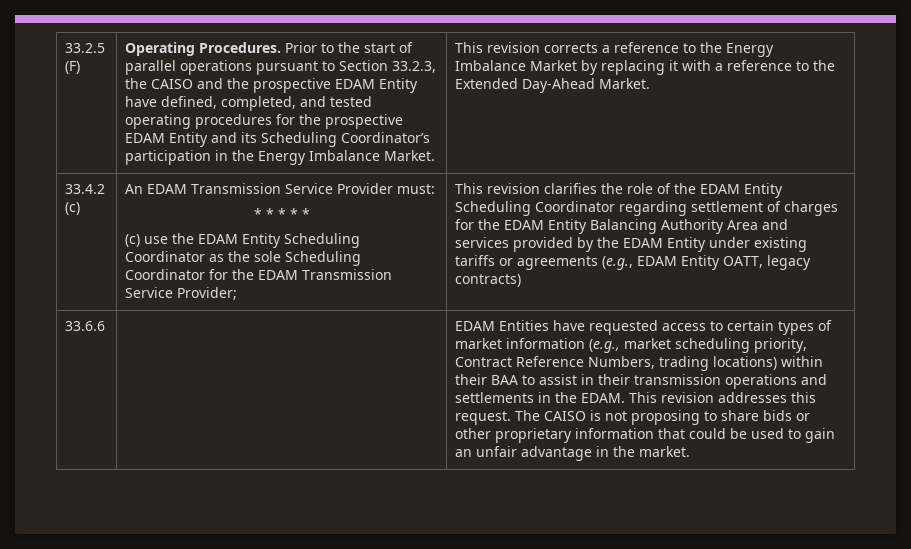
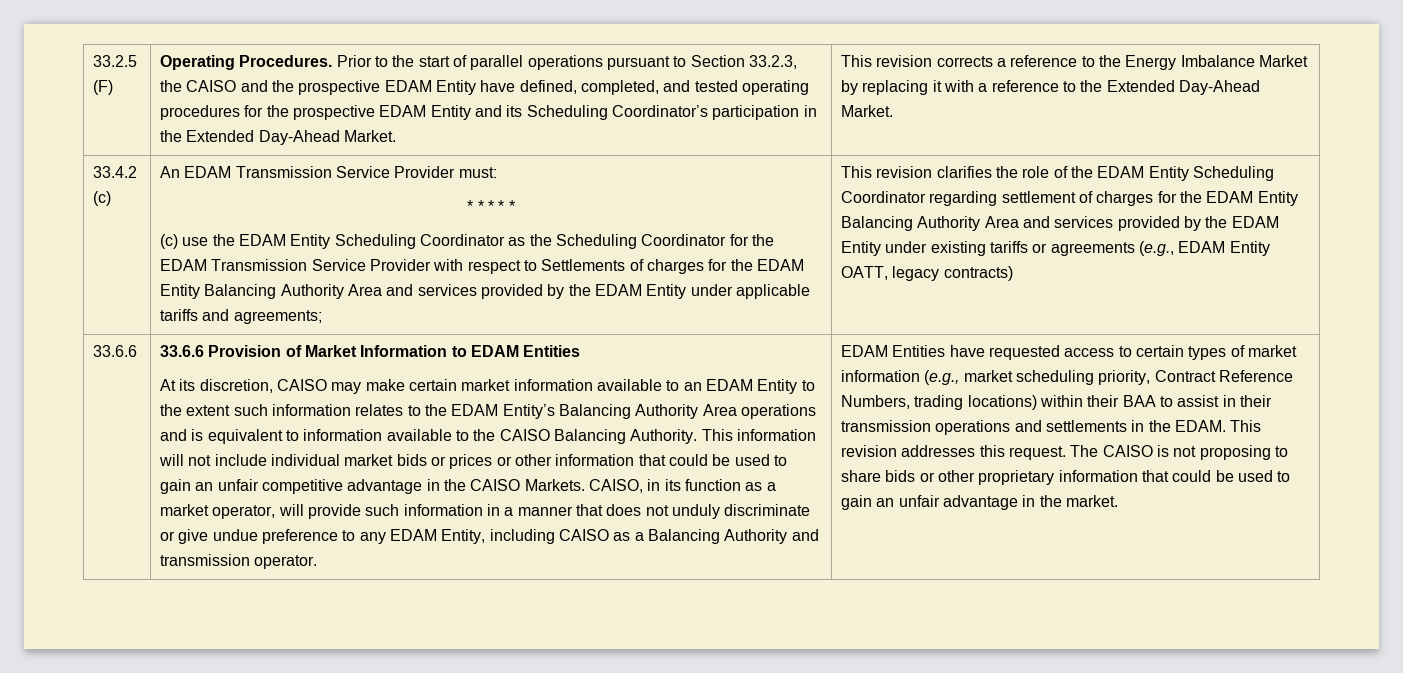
[258,150,381,165] Energy Imbalance -> [186,130,340,145] Extended Day-Ahead
[254,251,282,262] sole -> (552, 240) none
[177,287,238,300] Provider; -> [370,259,804,274] [160,284,810,299] [160,309,322,324] Provider with respect to Settlements of charges for the EDAM Entity Balancing Authority Area and services provided by the EDAM Entity under applicable tariffs and agreements;
(106, 326) none -> [160,345,581,357] [160,379,815,394] [160,404,816,419] [160,429,816,444] [159,454,787,469] [160,479,776,494] [160,504,811,519] [160,529,819,544] [160,554,318,569] 33.6.6 Provision of Market Information to EDAM Entities // At its discretion, CAISO may make certain market information available to an EDAM Entity to the extent such information relates to the EDAM Entity’s Balancing Authority Area operations and is equivalent to information available to the CAISO Balancing Authority. This information will not include individual market bids or prices or other information that could be used to gain an unfair competitive advantage in the CAISO Markets. CAISO, in its function as a market operator, will provide such information in a manner that does not unduly discriminate or give undue preference to any EDAM Entity, including CAISO as a Balancing Authority and transmission operator.

